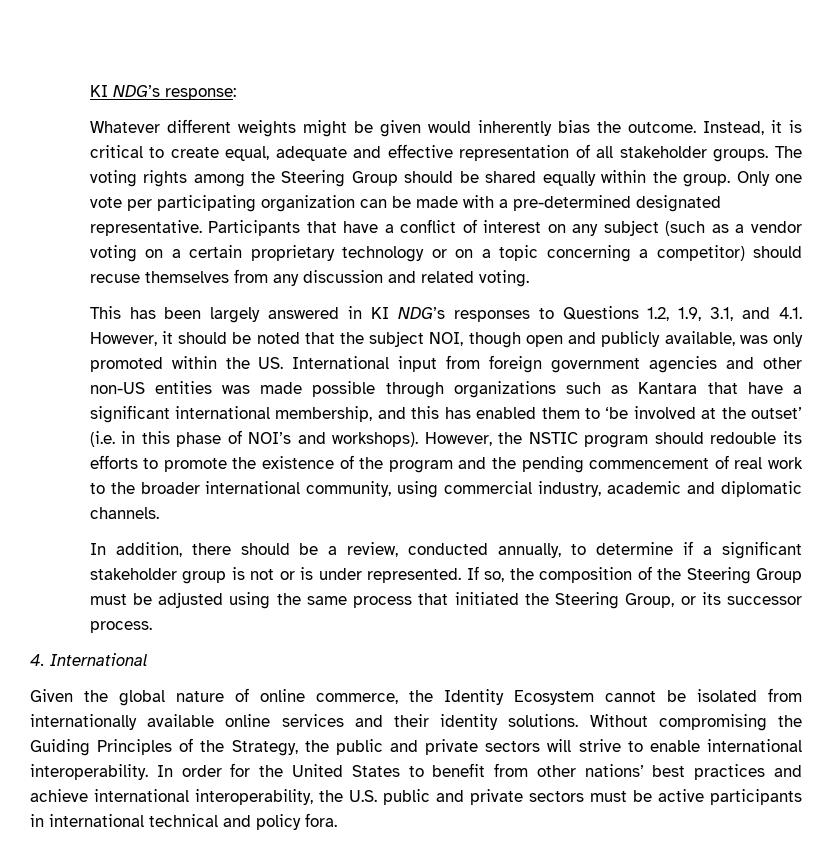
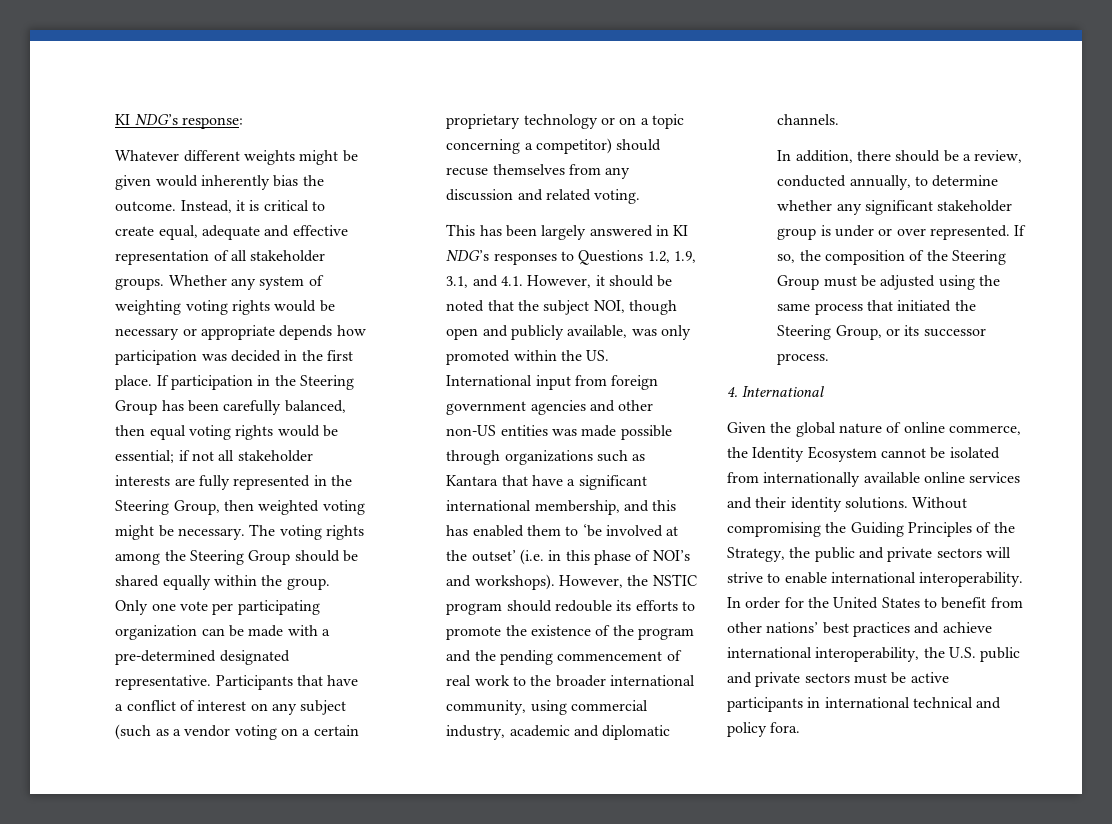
(769, 155) none -> [168,275,324,290] [115,300,335,315] [115,325,366,340] [115,350,354,365] [115,375,355,390] [115,400,346,415] [115,425,339,440] [115,450,313,463] [115,475,353,490] [115,500,365,515] [115,525,246,540] Whether any system of weighting voting rights would be necessary or appropriate depends how participation was decided in the first place. If participation in the Steering Group has been carefully balanced, then equal voting rights would be essential; if not all stakeholder interests are fully represented in the Steering Group, then weighted voting might be necessary.
[683,541,713,555] if a -> [777,200,862,215] whether any
[250,567,362,580] not or is under -> [835,225,926,237] under or over

